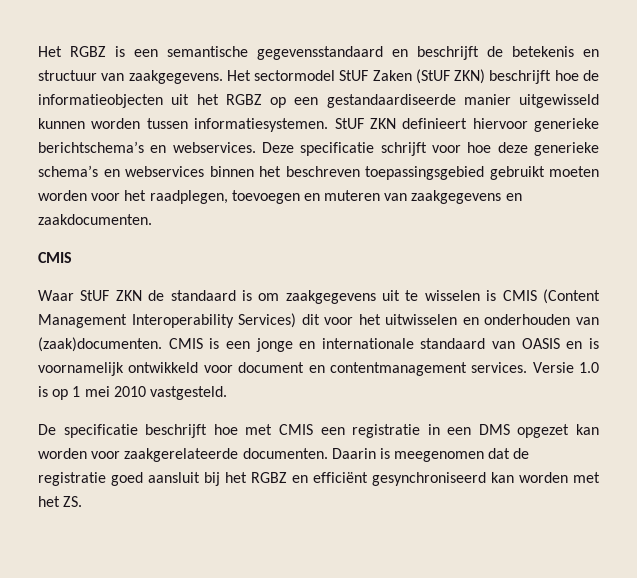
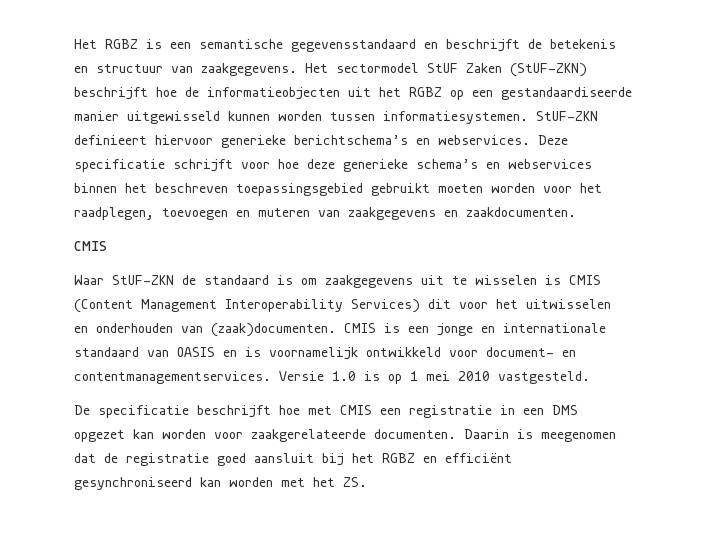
[415,69,486,84] (StUF ZKN) -> [510,63,587,77] (StUF-ZKN)
[334,118,396,129] StUF ZKN -> [536,111,598,121] StUF-ZKN
[80,290,142,301] StUF ZKN -> [112,275,174,285] StUF-ZKN
[238,362,528,376] document en contentmanagement services. -> [486,347,576,357] [74,371,271,384] document- en contentmanagementservices.

